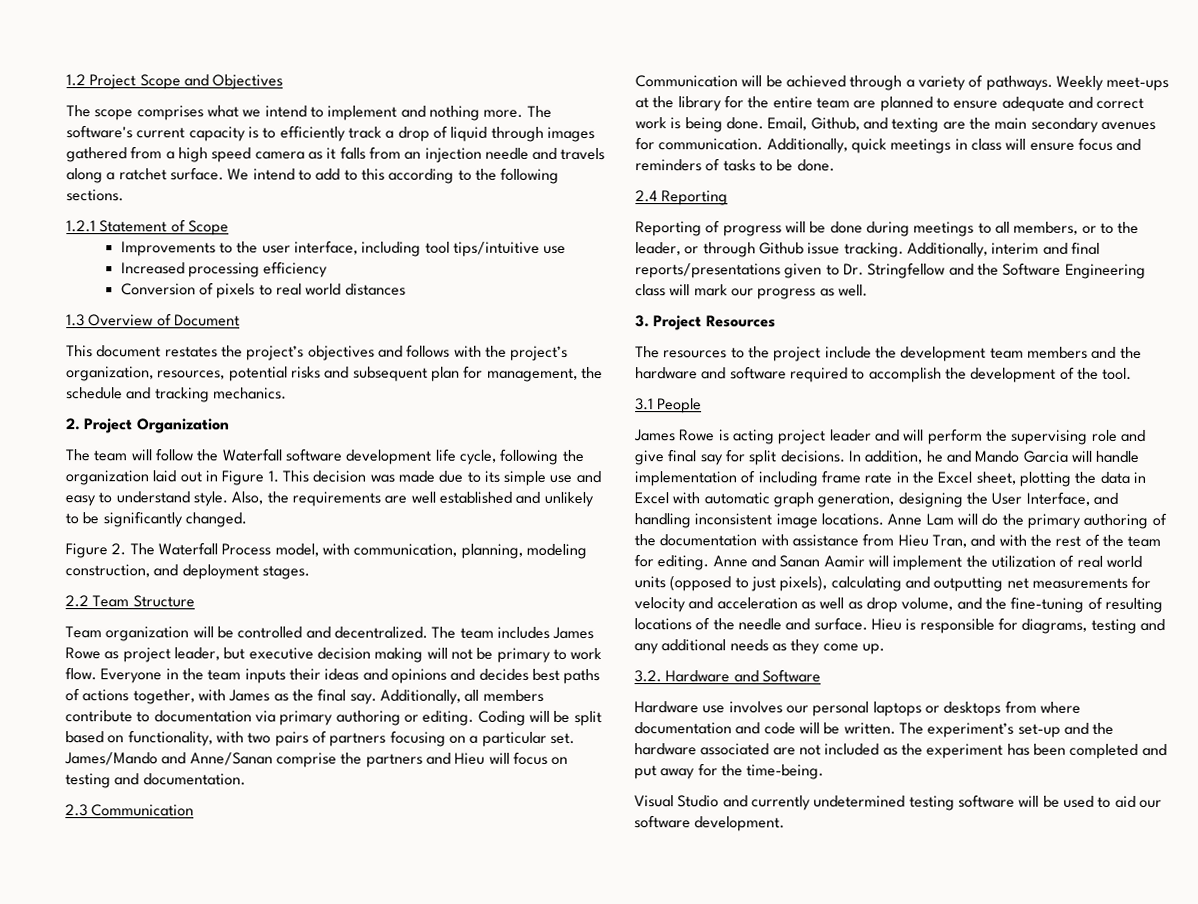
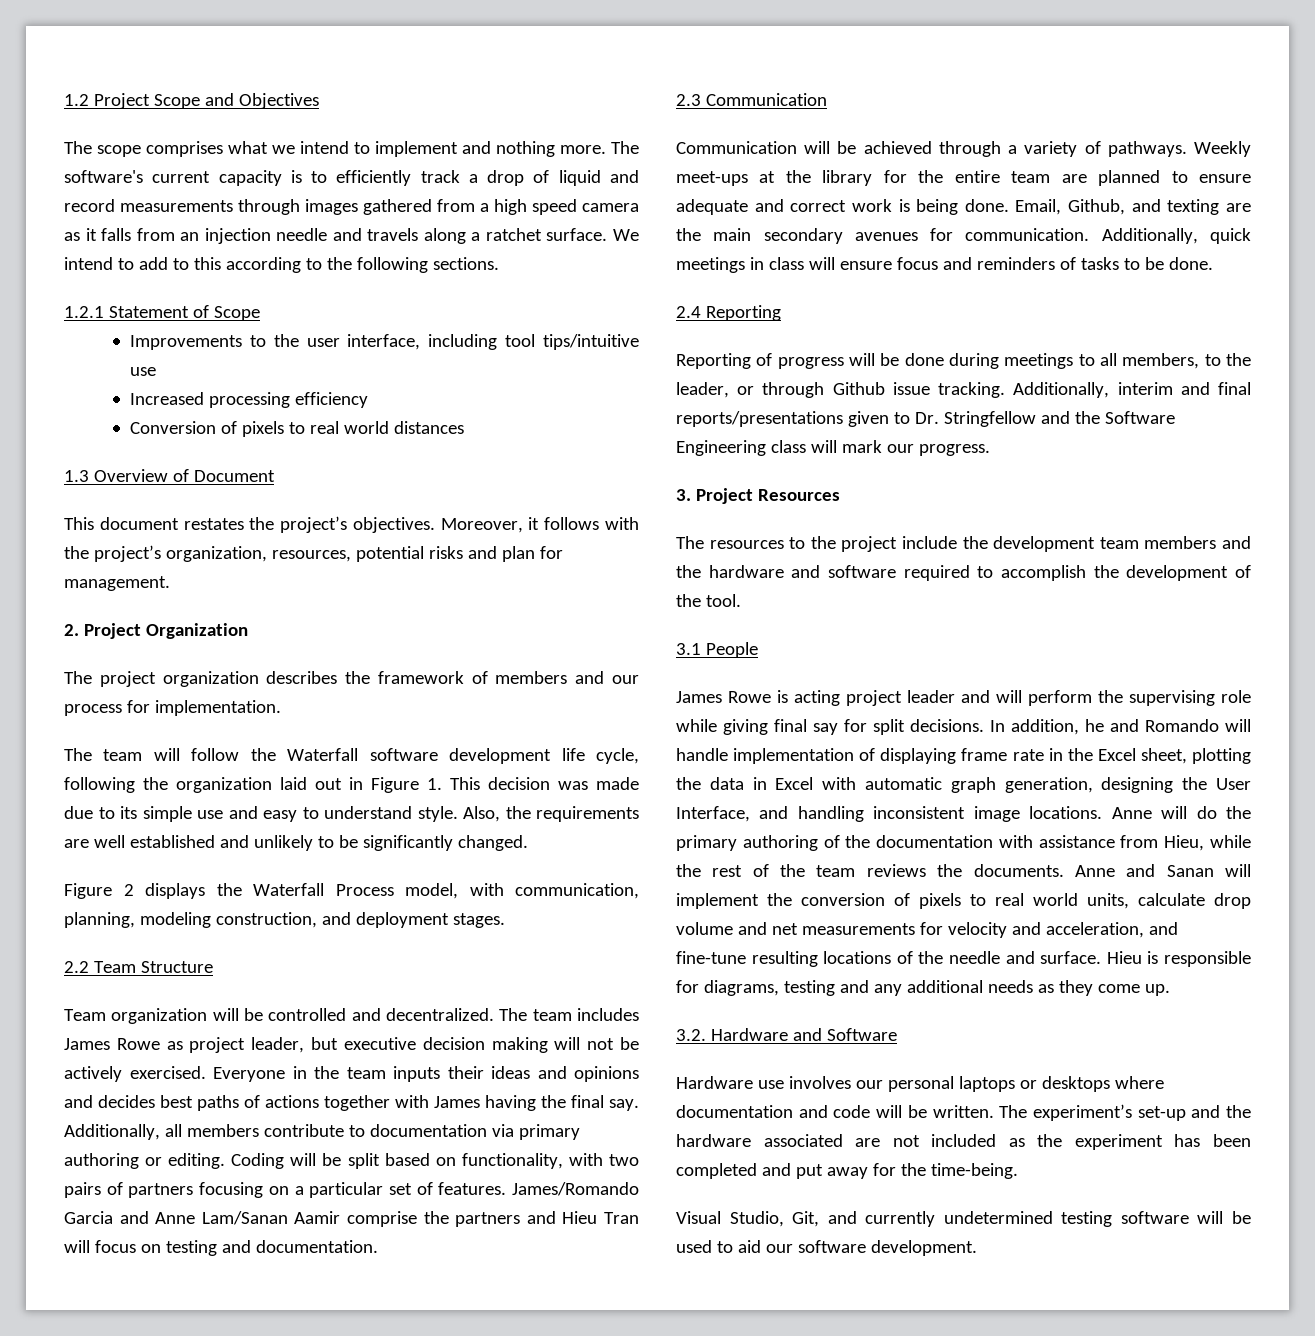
(488, 134) none -> [609,170,639,183] [64,199,233,212] and record measurements
[307,345,403,361] objectives and -> [352,517,540,533] objectives. Moreover, it
[352,366,428,382] subsequent -> (497, 552) none
[486,366,603,382] [66,387,287,403] [66,418,230,434] management, the schedule and tracking mechanics. // 2. Project Organization -> [64,576,170,591] [64,623,248,639] [64,671,639,687] [64,700,281,716] management. // 2. Project Organization // The project organization describes the framework of members and our process for implementation.
[111,543,155,556] 2. The -> [123,883,242,899] 2 displays the
[496,647,603,663] [65,667,97,681] primary to work flow. -> [64,1066,206,1082] actively exercised.
[132,689,195,705] together, -> [324,1095,390,1111] together
[273,693,289,702] as -> [485,1095,536,1111] having
[549,732,575,744] [64,752,273,766] set. James/Mando and Anne/Sanan -> [388,1182,639,1196] [64,1211,341,1225] set of features. James/Romando Garcia and Anne Lam/Sanan Aamir
(486, 758) none -> [604,1212,640,1224] Tran
[1081,225,1097,234] or -> (1200, 361) none
[757,284,868,300] progress as well. -> [918,444,990,456] progress.
[1120,429,1146,442] [634,450,665,466] and give -> [676,719,768,735] while giving
[974,450,1069,463] Mando Garcia -> [1145,719,1219,732] Romando
[757,471,818,487] including -> [880,748,957,764] displaying
[925,513,954,526] Lam -> (1152, 813) none
[897,534,1027,548] Hieu Tran, and with -> [1164,835,1251,851] Hieu, while
[634,554,710,571] for editing. -> [866,864,1064,877] reviews the documents.
[823,555,865,568] Aamir -> (1214, 871) none
[990,554,1142,568] [634,575,1004,592] utilization of real world units (opposed to just pixels), calculating and outputting -> [801,893,1251,909] [676,922,767,935] conversion of pixels to real world units, calculate drop volume and
[716,596,1103,613] acceleration as well as drop volume, and the fine-tuning of -> [1045,922,1178,938] [676,951,746,964] acceleration, and fine-tune
[1004,700,1037,714] from -> (1110, 1084) none
[677,795,720,808] Studio -> [729,1211,820,1227] Studio, Git,

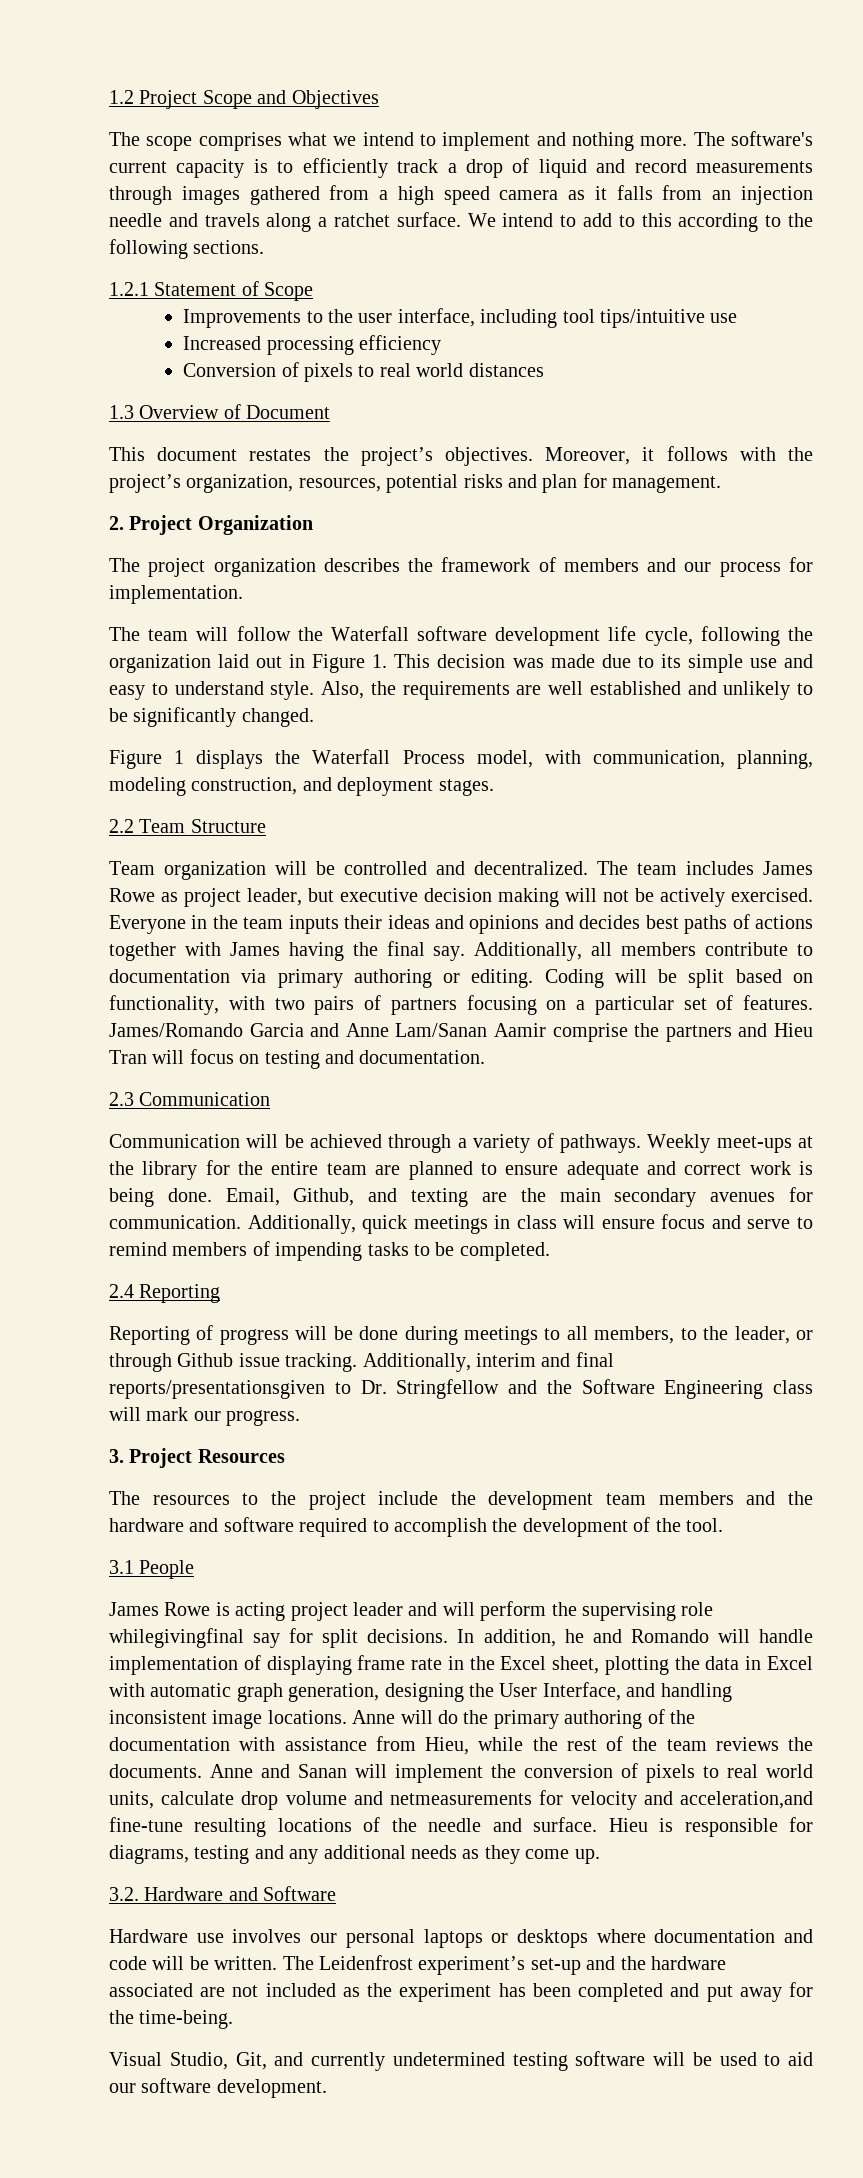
[123,884,134,896] 2 -> [174,750,185,764] 1
[976,257,1076,270] reminders of -> [747,1217,813,1229] [109,1241,363,1261] serve to remind members of impending
[1168,257,1213,270] done. -> [459,1242,550,1261] completed.
[676,411,889,427] reports/presentations given -> [109,1380,325,1399] reports/presentationsgiven
[676,719,807,735] while giving final -> [109,1628,244,1648] whilegivingfinal
[771,923,915,935] net measurements -> [390,1793,533,1805] netmeasurements
[1045,922,1178,938] acceleration, and -> [680,1791,813,1809] acceleration,and
(1028, 1111) none -> [319,1955,413,1970] Leidenfrost

